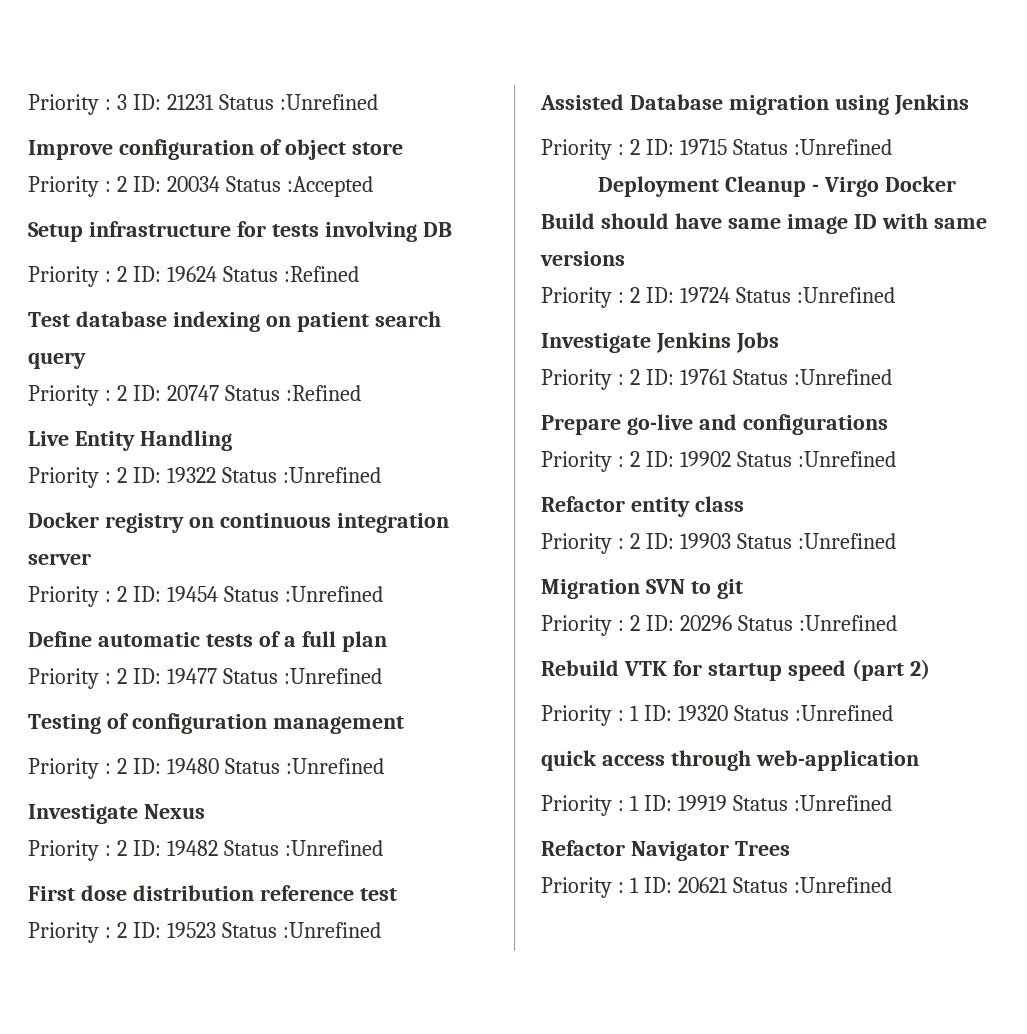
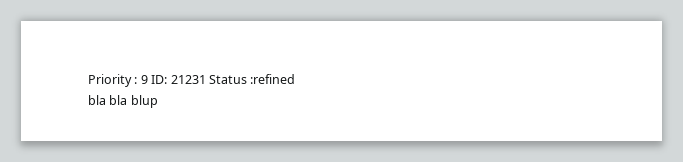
[28,94,127,115] Priority : 3 -> [88,74,148,87] Priority : 9
[279,94,378,110] [28,139,403,160] [28,176,373,197] [28,221,452,242] [28,266,359,287] [28,311,441,332] [28,352,86,369] [28,385,361,406] [28,430,232,451] [28,467,381,488] [28,512,449,533] [28,553,91,565] [28,586,383,607] [28,631,387,652] [28,668,382,689] [28,713,404,734] [28,758,384,779] [28,804,205,824] [28,840,383,861] [28,885,397,901] [28,922,381,943] [540,94,969,115] [541,139,892,160] [598,176,956,197] [541,213,987,234] [540,251,625,266] [541,287,895,308] [541,332,779,353] [541,369,892,390] [541,414,888,435] [541,451,896,472] [541,496,744,517] [541,533,896,554] [541,579,743,599] [541,615,897,636] [541,659,930,681] [541,705,893,726] [541,750,919,771] [541,795,892,816] [541,840,790,861] [541,877,892,898] :Unrefined // Improve configuration of object store // Priority : 2 ID: 20034 Status :Accepted // Setup infrastructure for tests involving DB // Priority : 2 ID: 19624 Status :Refined // Test database indexing on patient search query // Priority : 2 ID: 20747 Status :Refined // Live Entity Handling // Priority : 2 ID: 19322 Status :Unrefined // Docker registry on continuous integration server // Priority : 2 ID: 19454 Status :Unrefined // Define automatic tests of a full plan // Priority : 2 ID: 19477 Status :Unrefined // Testing of configuration management // Priority : 2 ID: 19480 Status :Unrefined // Investigate Nexus // Priority : 2 ID: 19482 Status :Unrefined // First dose distribution reference test // Priority : 2 ID: 19523 Status :Unrefined // Assisted Database migration using Jenkins // Priority : 2 ID: 19715 Status :Unrefined // Deployment Cleanup - Virgo Docker Build should have same image ID with same versions // Priority : 2 ID: 19724 Status :Unrefined // Investigate Jenkins Jobs // Priority : 2 ID: 19761 Status :Unrefined // Prepare go-live and configurations // Priority : 2 ID: 19902 Status :Unrefined // Refactor entity class // Priority : 2 ID: 19903 Status :Unrefined // Migration SVN to git // Priority : 2 ID: 20296 Status :Unrefined // Rebuild VTK for startup speed (part 2) // Priority : 1 ID: 19320 Status :Unrefined // quick access through web-application // Priority : 1 ID: 19919 Status :Unrefined // Refactor Navigator Trees // Priority : 1 ID: 20621 Status :Unrefined -> [250,74,296,84] [88,95,158,108] :refined // bla bla blup

